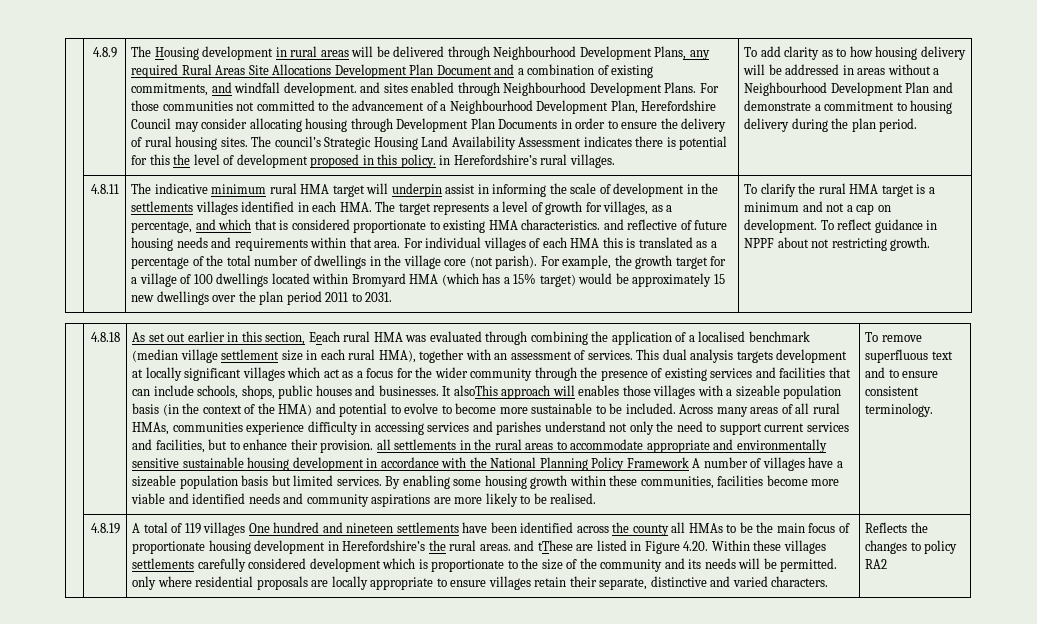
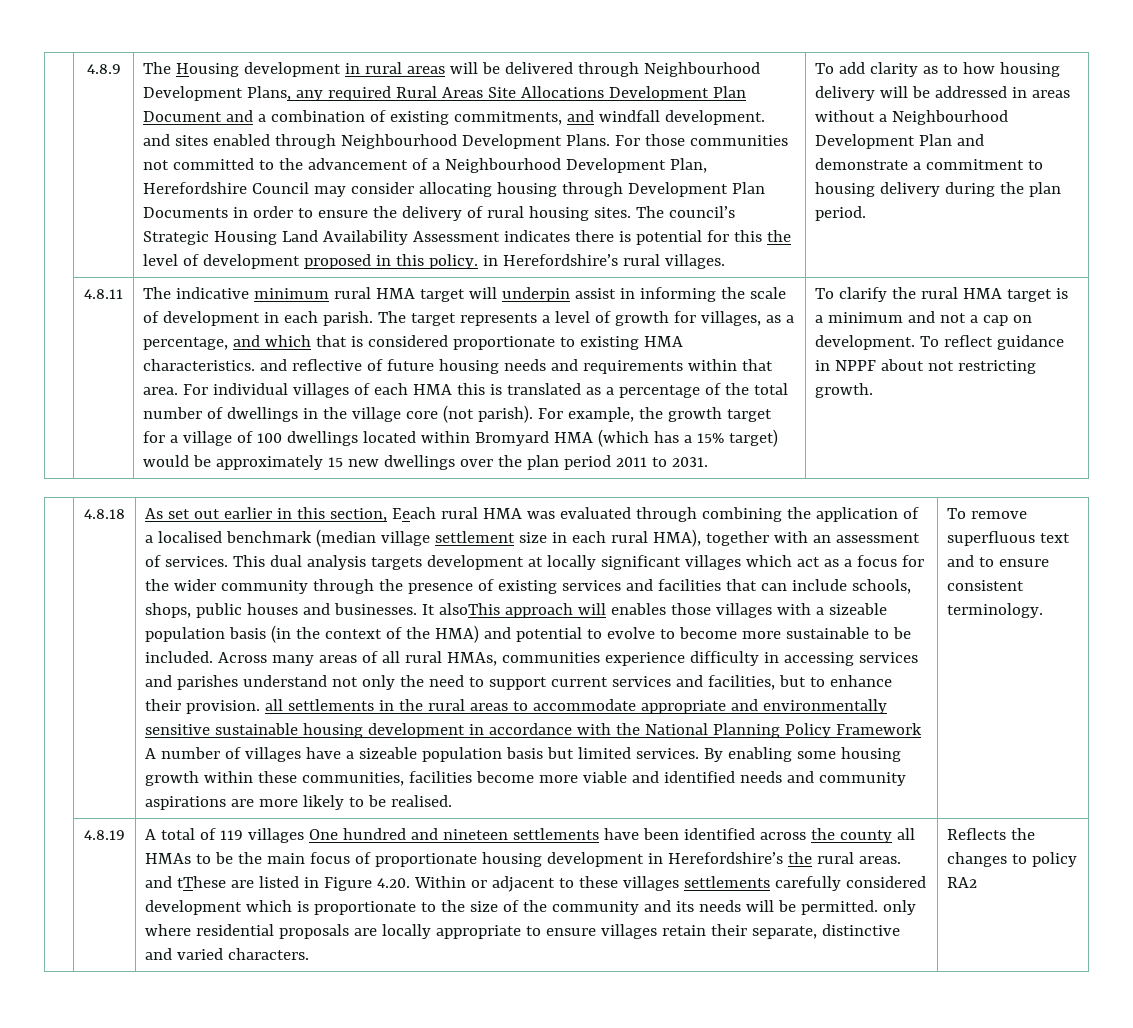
[701,183,719,194] [131,201,372,215] the settlements villages identified in each HMA. -> [284,311,374,326] each parish.
(750, 545) none -> [471,876,575,892] or adjacent to

